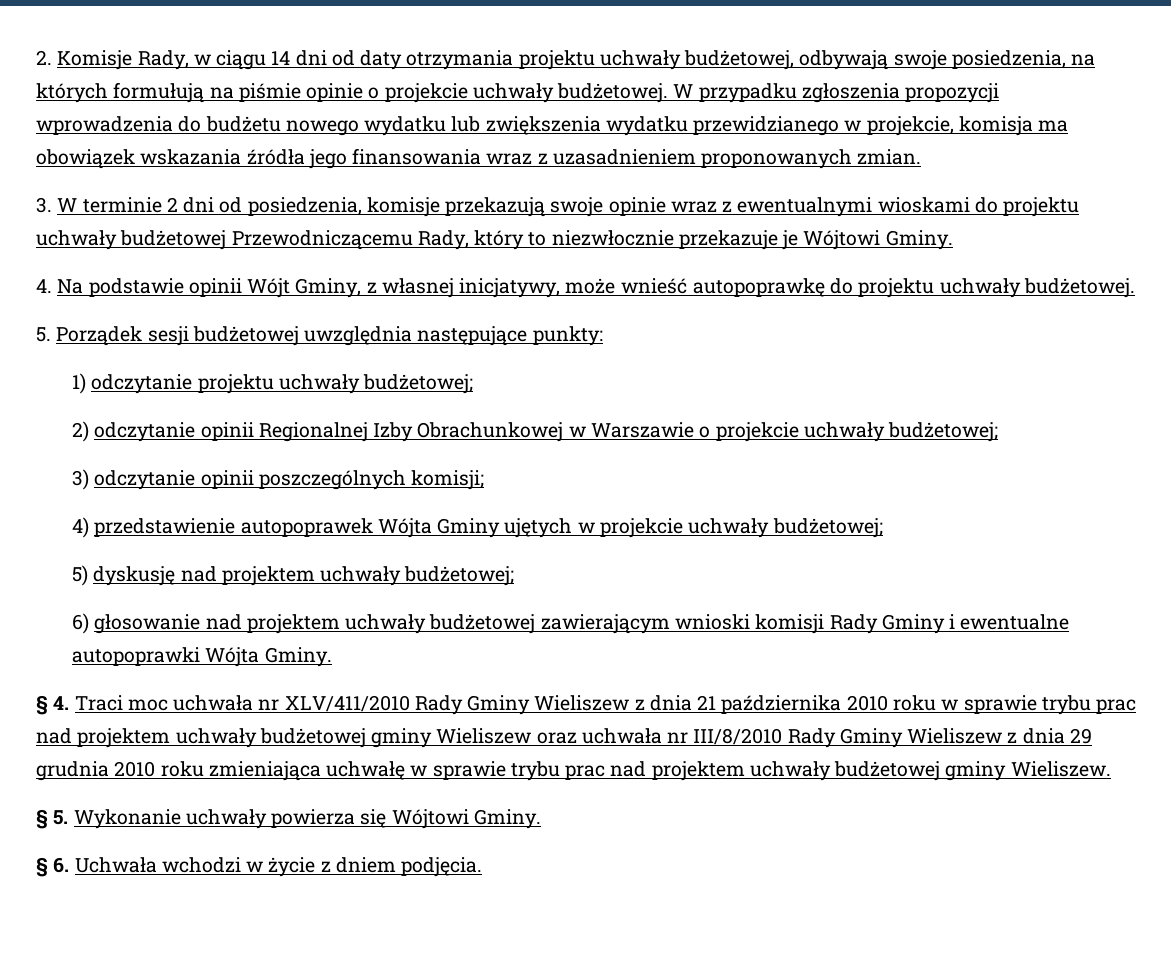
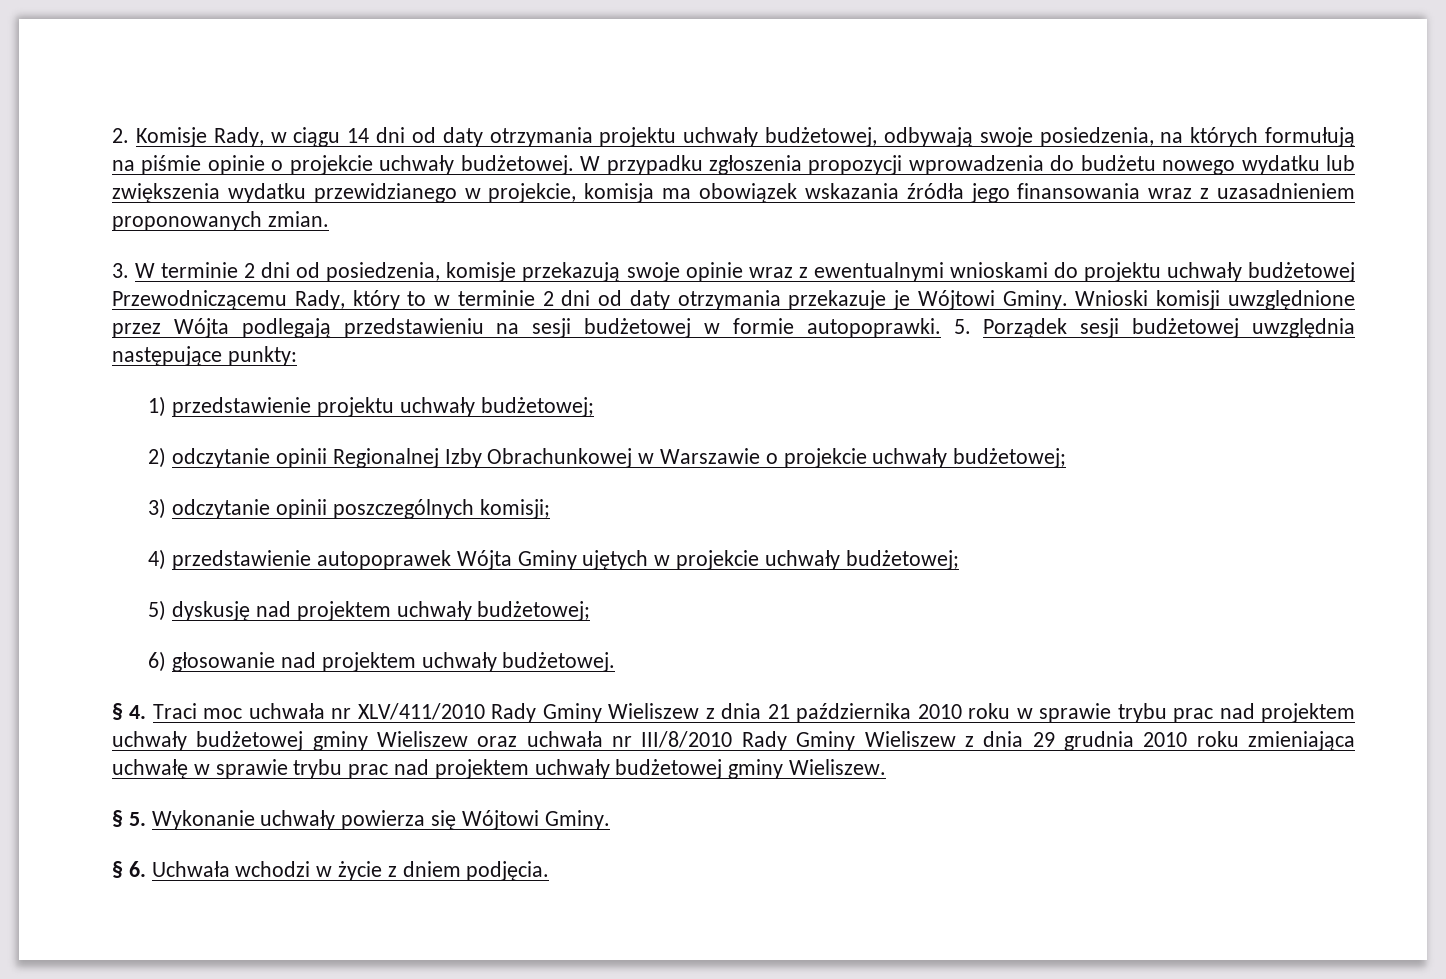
[877,197,970,213] wioskami -> [949,262,1048,278] wnioskami
[551,230,953,250] [36,278,1135,298] niezwłocznie przekazuje je Wójtowi Gminy. // 4. Na podstawie opinii Wójt Gminy, z własnej inicjatywy, może wnieść autopoprawkę do projektu uchwały budżetowej. // -> [434,290,1355,310] [112,318,941,338] w terminie 2 dni od daty otrzymania przekazuje je Wójtowi Gminy. Wnioski komisji uwzględnione przez Wójta podlegają przedstawieniu na sesji budżetowej w formie autopoprawki.
[91,374,193,394] odczytanie -> [172,397,312,417] przedstawienie
[429,614,1070,634] [72,647,332,667] budżetowej zawierającym wnioski komisji Rady Gminy i ewentualne autopoprawki Wójta Gminy. -> [502,652,616,672] budżetowej.

